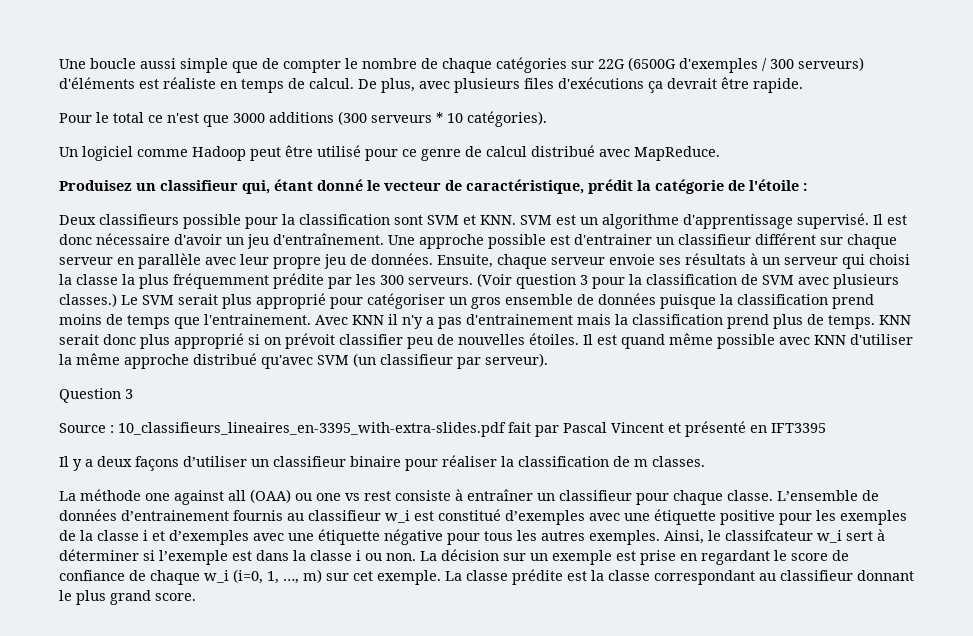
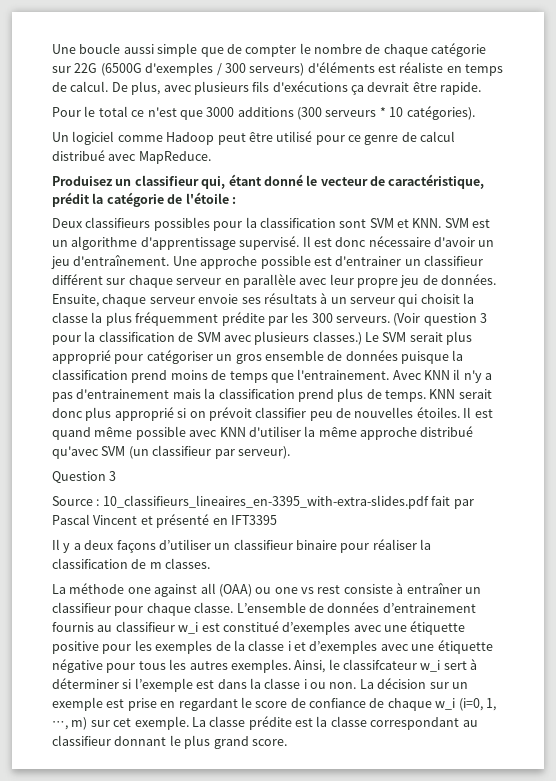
[496,57,567,73] catégories -> [431,43,487,57] catégorie
[524,78,554,89] files -> [252,81,270,92] fils
[183,214,241,229] possible -> [153,217,210,231] possibles
[869,254,910,265] choisi -> [420,294,460,304] choisit

